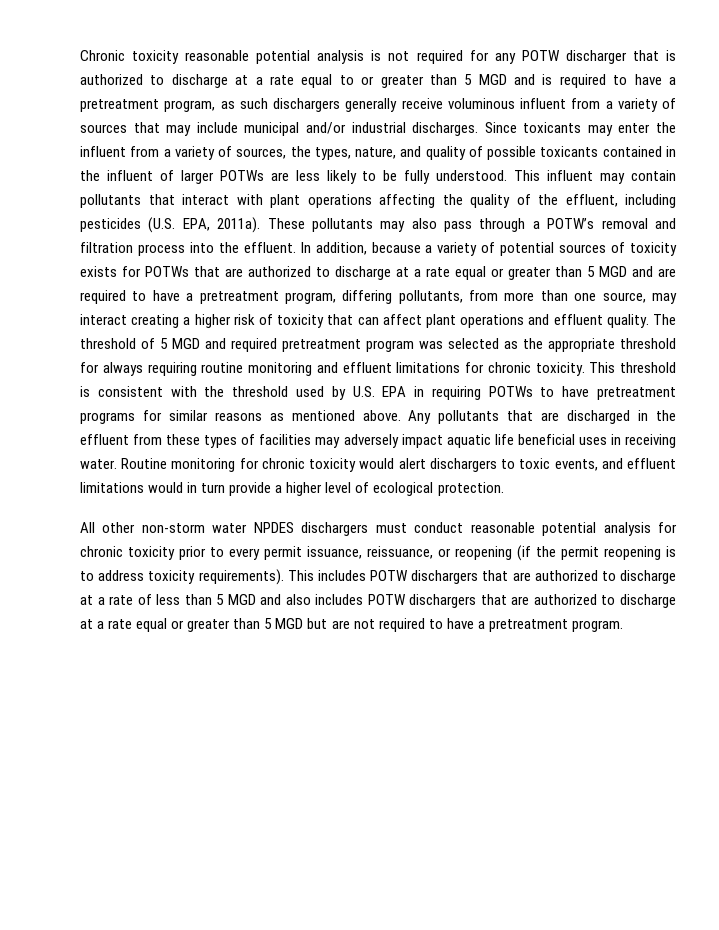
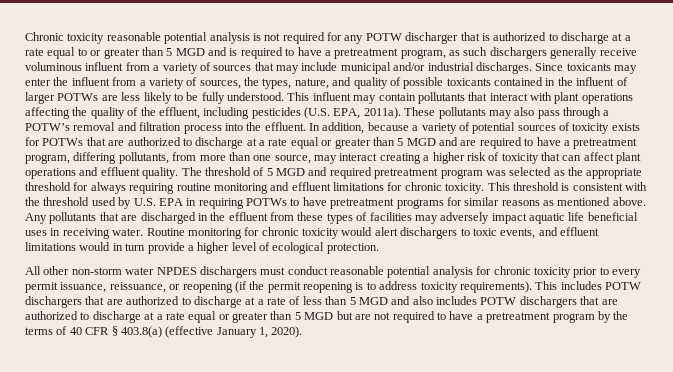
[571,620,623,632] program. -> [552,311,629,323] [25,326,303,338] program by the terms of 40 CFR § 403.8(a) (effective January 1, 2020).

